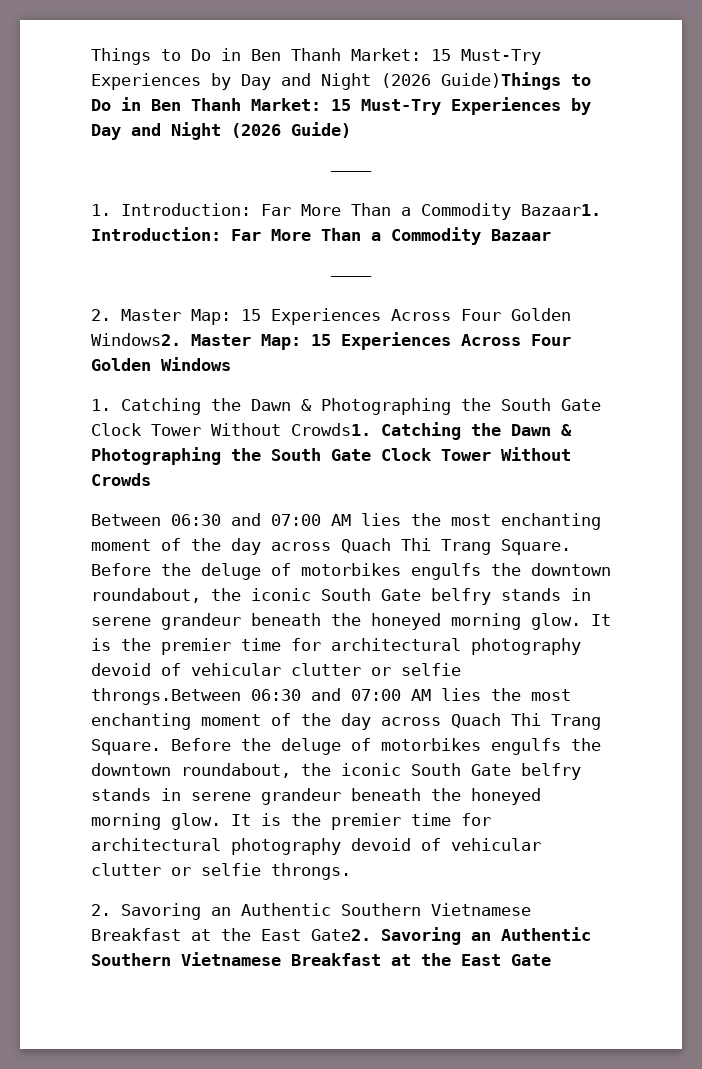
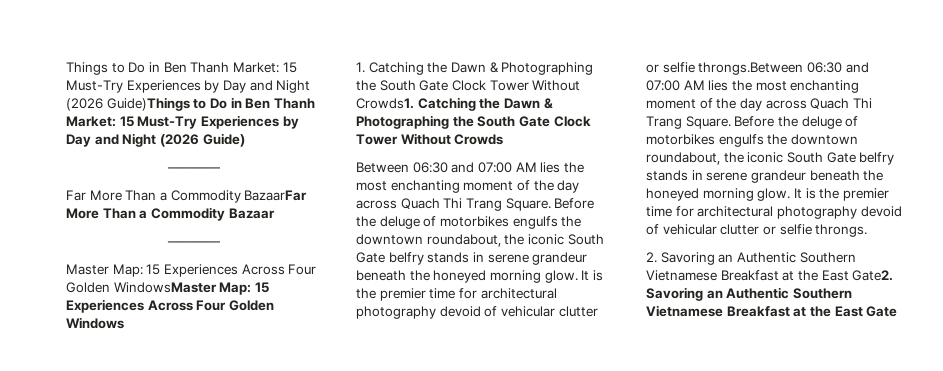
[91,203,601,220] [91,227,261,241] 1. Introduction: Far More Than a Commodity Bazaar1. Introduction: Far -> [66,190,308,203] Far More Than a Commodity BazaarFar
[91,308,571,325] [91,333,251,346] 2. Master Map: 15 Experiences Across Four Golden Windows2. Master -> [66,264,317,277] [66,282,217,293] Master Map: 15 Experiences Across Four Golden WindowsMaster

